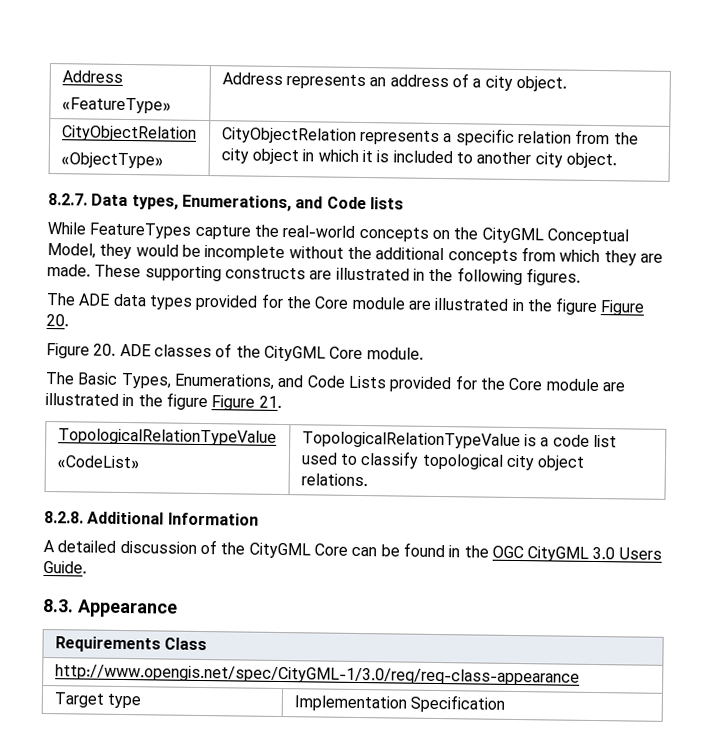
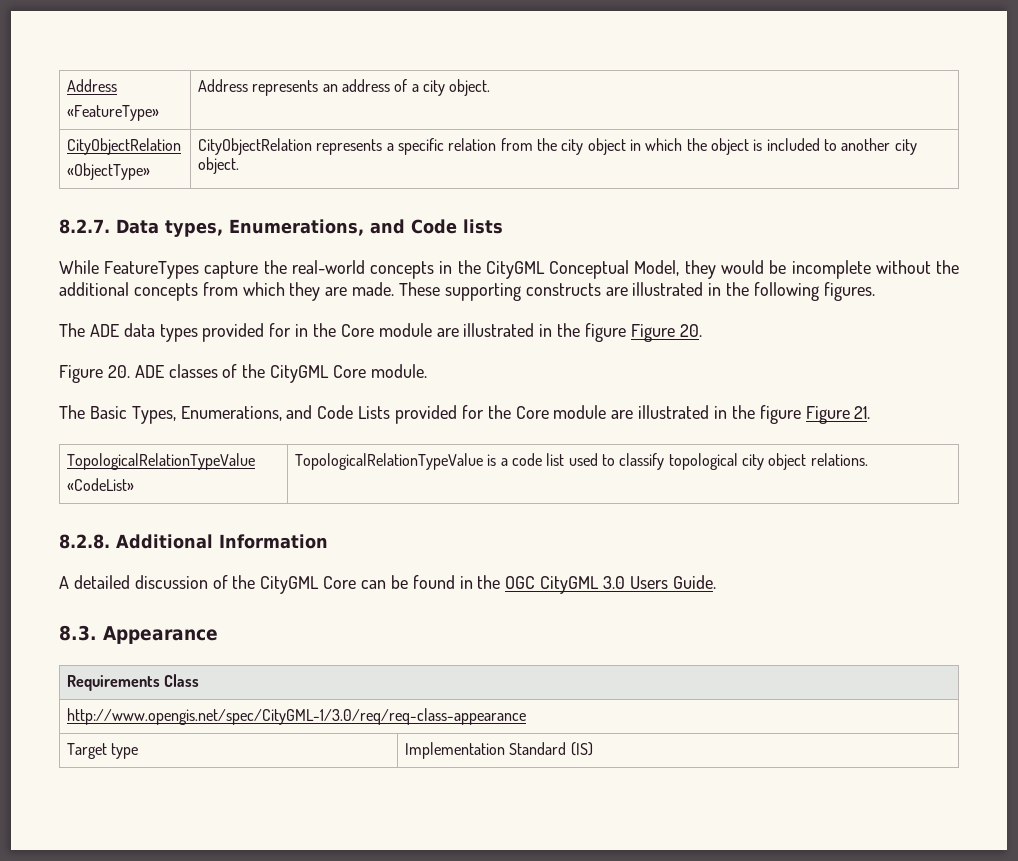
[362,150,374,163] it -> [686,138,750,155] the object
[431,229,450,240] on -> [439,261,453,274] in
(284, 301) none -> [295,324,309,337] in
[410,694,506,713] Specification -> [509,742,593,756] Standard (IS)

